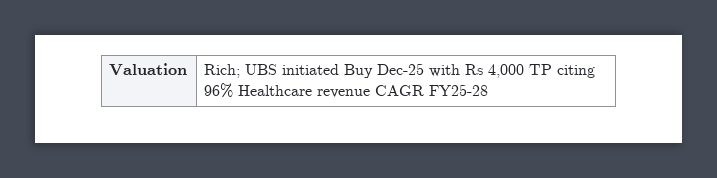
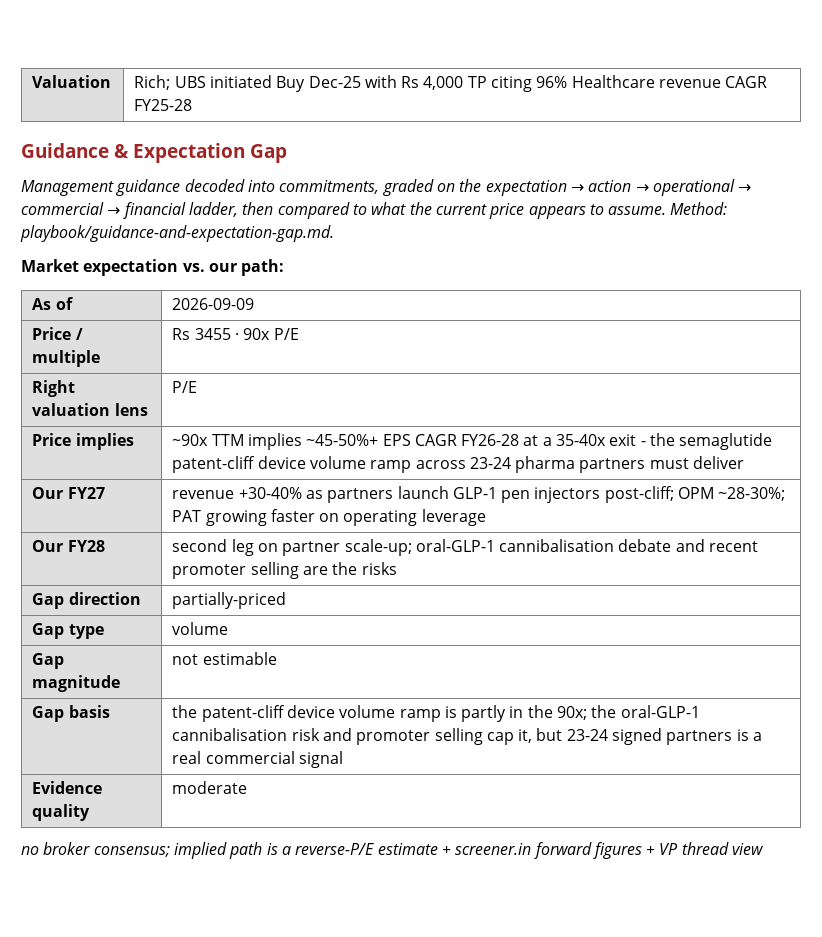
(489, 90) none -> [21,143,287,163] [21,179,752,196] [21,202,728,219] [20,225,334,242] [21,259,285,276] [32,297,73,310] [172,298,255,310] [32,327,83,340] [32,350,101,367] [172,328,299,340] [32,380,76,397] [32,403,148,416] [172,381,198,393] [32,433,134,450] [172,433,773,450] [172,456,745,473] [32,487,105,499] [172,486,786,503] [172,509,486,526] [32,540,105,552] [172,539,759,556] [172,562,397,579] [32,592,141,609] [172,592,287,609] [32,623,104,639] [172,622,229,635] [32,653,65,669] [32,675,121,692] [172,652,277,665] [32,705,110,722] [172,705,700,722] [172,728,763,745] [172,751,343,768] [32,781,103,794] [32,804,91,821] [172,781,248,794] [21,842,765,859] // Guidance & Expectation Gap // Management guidance decoded into commitments, graded on the expectation → action → operational → commercial → financial ladder, then compared to what the current price appears to assume. Method: playbook/guidance-and-expectation-gap.md. // Market expectation vs. our path: // As of | 2026-09-09 // Price / multiple | Rs 3455 · 90x P/E // Right valuation lens | P/E // Price implies | ~90x TTM implies ~45-50%+ EPS CAGR FY26-28 at a 35-40x exit - the semaglutide patent-cliff device volume ramp across 23-24 pharma partners must deliver // Our FY27 | revenue +30-40% as partners launch GLP-1 pen injectors post-cliff; OPM ~28-30%; PAT growing faster on operating leverage // Our FY28 | second leg on partner scale-up; oral-GLP-1 cannibalisation debate and recent promoter selling are the risks // Gap direction | partially-priced // Gap type | volume // Gap magnitude | not estimable // Gap basis | the patent-cliff device volume ramp is partly in the 90x; the oral-GLP-1 cannibalisation risk and promoter selling cap it, but 23-24 signed partners is a real commercial signal // Evidence quality | moderate // no broker consensus; implied path is a reverse-P/E estimate + screener.in forward figures + VP thread view

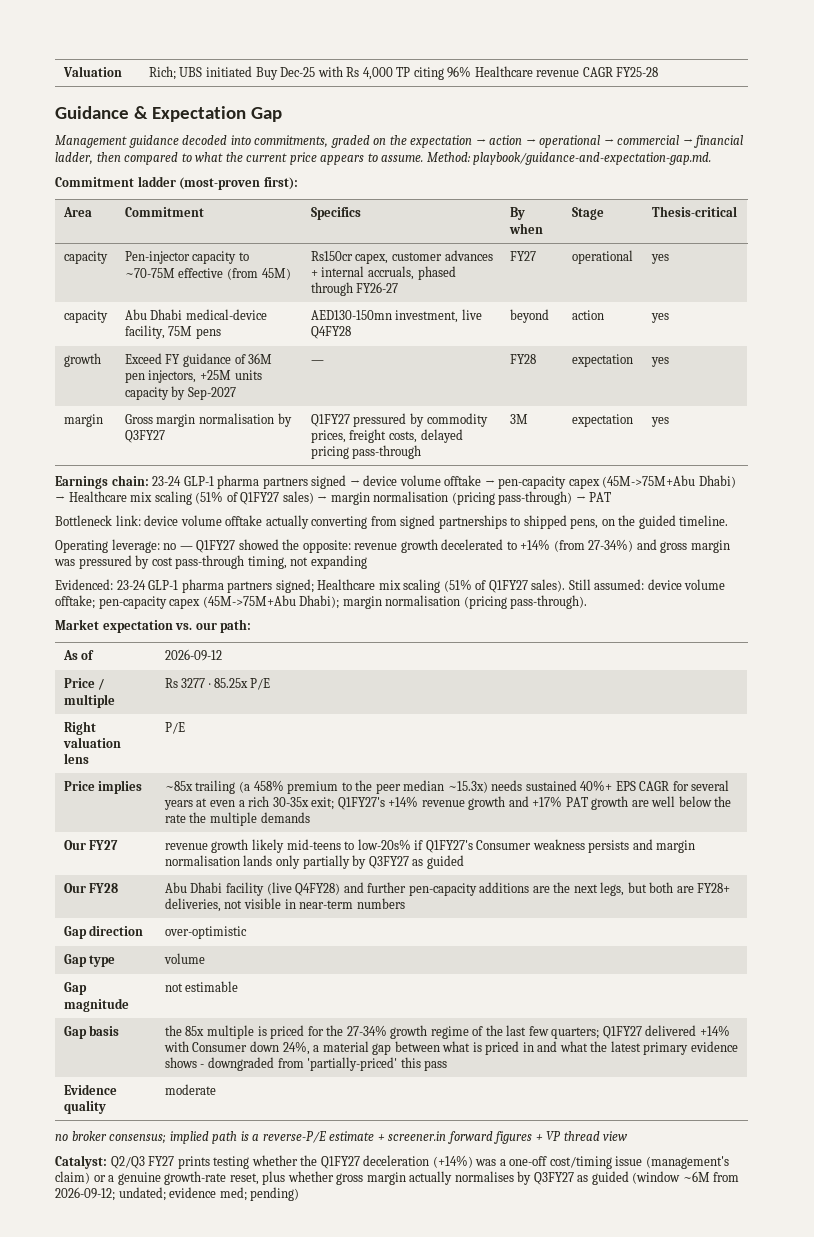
(334, 233) none -> [55,176,298,190] [62,207,92,217] [124,207,204,217] [310,207,361,220] [509,207,525,220] [508,223,543,234] [571,207,604,220] [651,206,737,217] [63,251,108,264] [124,251,249,264] [124,268,291,280] [310,250,493,264] [310,266,456,280] [310,282,399,296] [509,251,536,261] [571,250,633,264] [650,254,669,264] [63,310,108,323] [124,309,267,320] [124,325,221,339] [310,309,482,323] [310,326,351,339] [509,309,549,323] [571,310,604,320] [650,313,669,323] [63,353,101,367] [124,353,273,367] [124,370,262,383] [124,386,236,400] [310,360,324,364] [509,354,536,364] [571,354,633,367] [650,357,669,367] [63,414,103,427] [124,413,292,427] [124,430,165,443] [310,413,488,427] [310,429,463,443] [310,445,422,459] [509,414,528,424] [571,414,633,427] [650,417,669,427] [55,475,736,489] [55,491,612,505] [55,515,729,529] [55,539,730,553] [54,555,367,569] [55,579,726,593] [55,595,588,609] // Commitment ladder (most-proven first): // Area | Commitment | Specifics | By when | Stage | Thesis-critical // capacity | Pen-injector capacity to ~70-75M effective (from 45M) | Rs150cr capex, customer advances + internal accruals, phased through FY26-27 | FY27 | operational | yes // capacity | Abu Dhabi medical-device facility, 75M pens | AED130-150mn investment, live Q4FY28 | beyond | action | yes // growth | Exceed FY guidance of 36M pen injectors, +25M units capacity by Sep-2027 | — | FY28 | expectation | yes // margin | Gross margin normalisation by Q3FY27 | Q1FY27 pressured by commodity prices, freight costs, delayed pricing pass-through | 3M | expectation | yes // Earnings chain: 23-24 GLP-1 pharma partners signed → device volume offtake → pen-capacity capex (45M->75M+Abu Dhabi) → Healthcare mix scaling (51% of Q1FY27 sales) → margin normalisation (pricing pass-through) → PAT // Bottleneck link: device volume offtake actually converting from signed partnerships to shipped pens, on the guided timeline. // Operating leverage: no — Q1FY27 showed the opposite: revenue growth decelerated to +14% (from 27-34%) and gross margin was pressured by cost pass-through timing, not expanding // Evidenced: 23-24 GLP-1 pharma partners signed; Healthcare mix scaling (51% of Q1FY27 sales). Still assumed: device volume offtake; pen-capacity capex (45M->75M+Abu Dhabi); margin normalisation (pricing pass-through).
[172,298,255,310] 2026-09-09 -> [164,649,222,661] 2026-09-12
[194,328,271,340] 3455 · 90x -> [181,678,248,688] 3277 · 85.25x
[172,433,773,450] [172,456,745,473] [32,487,105,499] [172,486,786,503] [172,509,486,526] [32,540,105,552] [172,539,759,556] [172,562,397,579] ~90x TTM implies ~45-50%+ EPS CAGR FY26-28 at a 35-40x exit - the semaglutide patent-cliff device volume ramp across 23-24 pharma partners must deliver // Our FY27 | revenue +30-40% as partners launch GLP-1 pen injectors post-cliff; OPM ~28-30%; PAT growing faster on operating leverage // Our FY28 | second leg on partner scale-up; oral-GLP-1 cannibalisation debate and recent promoter selling are the risks -> [164,780,730,794] [163,796,732,810] [164,812,310,826] [63,840,119,850] [164,839,696,853] [164,855,464,869] [63,883,119,893] [164,882,731,896] [164,898,405,912] ~85x trailing (a 458% premium to the peer median ~15.3x) needs sustained 40%+ EPS CAGR for several years at even a rich 30-35x exit; Q1FY27's +14% revenue growth and +17% PAT growth are well below the rate the multiple demands // Our FY27 | revenue growth likely mid-teens to low-20s% if Q1FY27's Consumer weakness persists and margin normalisation lands only partially by Q3FY27 as guided // Our FY28 | Abu Dhabi facility (live Q4FY28) and further pen-capacity additions are the next legs, but both are FY28+ deliveries, not visible in near-term numbers
[172,592,287,609] partially-priced -> [164,926,247,939] over-optimistic
[201,705,700,722] [172,728,763,745] [172,751,343,768] patent-cliff device volume ramp is partly in the 90x; the oral-GLP-1 cannibalisation risk and promoter selling cap it, but 23-24 signed partners is a real commercial signal -> [185,1025,730,1039] [163,1041,738,1055] [164,1057,448,1071] 85x multiple is priced for the 27-34% growth regime of the last few quarters; Q1FY27 delivered +14% with Consumer down 24%, a material gap between what is priced in and what the latest primary evidence shows - downgraded from 'partially-priced' this pass
(765, 849) none -> [55,1155,729,1169] [55,1171,740,1185] [55,1187,300,1201] // Catalyst: Q2/Q3 FY27 prints testing whether the Q1FY27 deceleration (+14%) was a one-off cost/timing issue (management's claim) or a genuine growth-rate reset, plus whether gross margin actually normalises by Q3FY27 as guided (window ~6M from 2026-09-12; undated; evidence med; pending)

